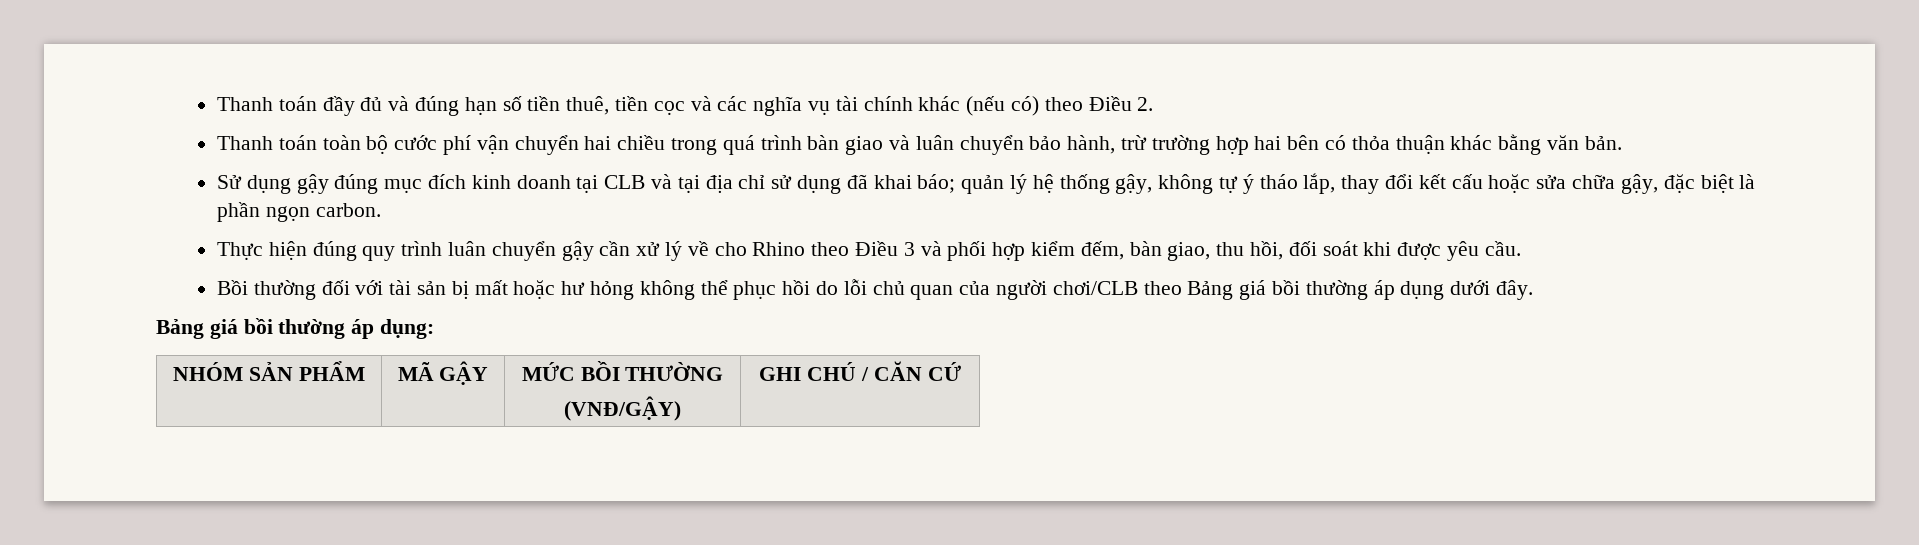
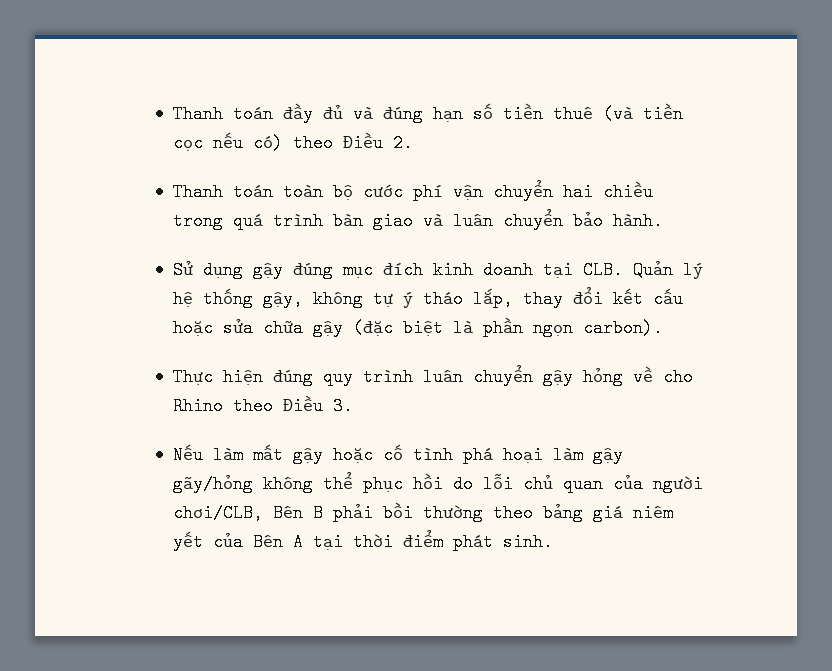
[566,96,1006,116] thuê, tiền cọc và các nghĩa vụ tài chính khác (nếu -> [553,103,684,123] [173,132,244,152] thuê (và tiền cọc nếu
[1067,134,1622,155] hành, trừ trường hợp hai bên có thỏa thuận khác bằng văn bản. -> [613,212,664,230] hành.
[604,174,1005,194] CLB và tại địa chỉ sử dụng đã khai báo; quản -> [583,261,674,279] CLB. Quản
[1620,174,1695,194] gậy, đặc -> [313,319,394,337] gậy (đặc
[315,203,381,217] carbon. -> [583,319,664,337] carbon).
[599,241,682,261] cần xử lý -> [583,368,624,386] hỏng
[903,241,1521,261] [216,280,634,300] 3 và phối hợp kiểm đếm, bàn giao, thu hồi, đối soát khi được yêu cầu. // Bồi thường đối với tài sản bị mất hoặc hư hỏng -> [333,397,354,415] [173,444,624,464] [173,475,254,493] 3. // Nếu làm mất gậy hoặc cố tình phá hoại làm gậy gãy/hỏng
[1052,280,1534,300] [156,318,435,339] [173,361,365,381] [397,361,489,385] [521,361,724,381] [564,396,681,421] [759,361,961,381] chơi/CLB theo Bảng giá bồi thường áp dụng dưới đây. // Bảng giá bồi thường áp dụng: // NHÓM SẢN PHẨM | MÃ GẬY | MỨC BỒI THƯỜNG // (VNĐ/GẬY) | GHI CHÚ / CĂN CỨ -> [173,502,674,522] [173,530,554,551] chơi/CLB, Bên B phải bồi thường theo bảng giá niêm yết của Bên A tại thời điểm phát sinh.

